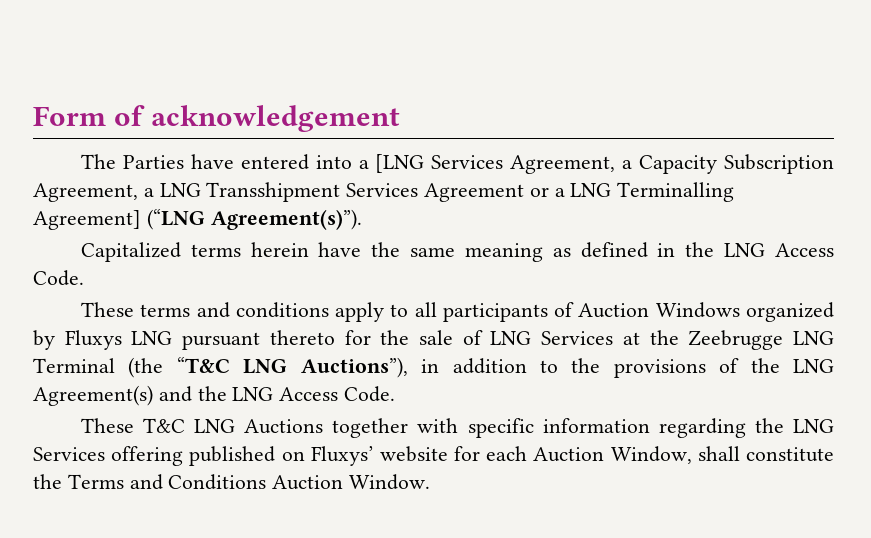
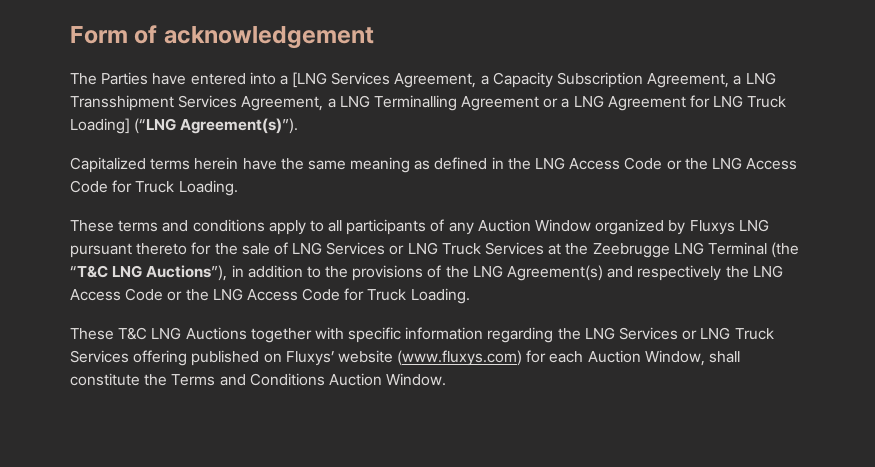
[424,182,735,202] [33,210,141,230] Agreement or a LNG Terminalling Agreement] -> [241,95,787,111] [70,118,130,134] Agreement, a LNG Terminalling Agreement or a LNG Agreement for LNG Truck Loading]
[33,270,84,286] Code. -> [624,157,798,170] [70,180,238,196] Code or the LNG Access Code for Truck Loading.
[578,302,740,318] Auction Windows -> [448,219,592,235] any Auction Window
(614, 338) none -> [389,242,545,255] or LNG Truck Services
[197,386,396,402] the LNG Access Code. -> [637,265,783,281] [70,288,470,304] respectively the LNG Access Code or the LNG Access Code for Truck Loading.
(105, 454) none -> [682,327,774,340] [70,350,129,363] or LNG Truck Services
(448, 454) none -> [397,350,523,366] (www.fluxys.com)

